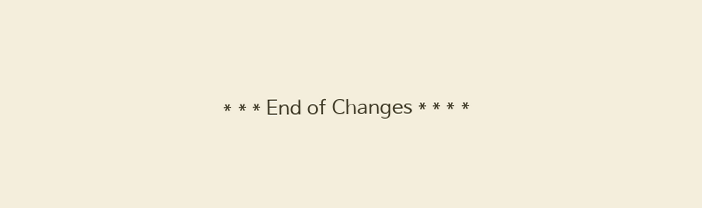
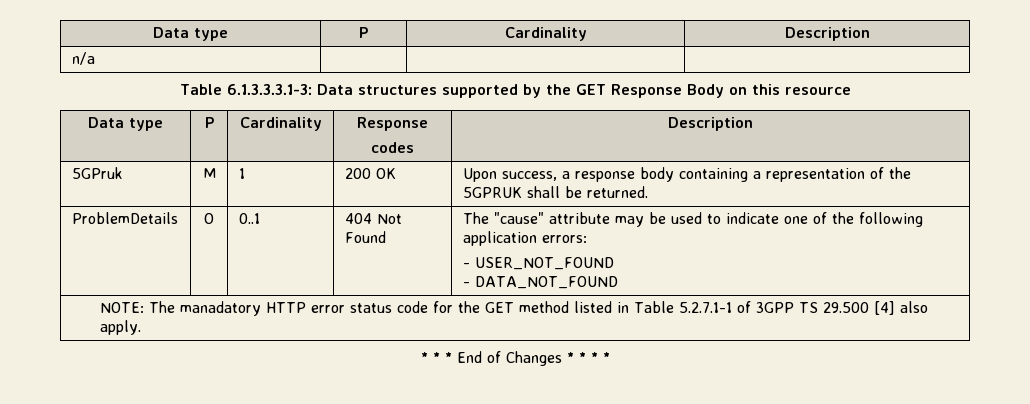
(222, 109) none -> [153,27,228,41] [359,27,368,38] [504,27,587,41] [784,27,870,41] [71,52,95,65] [179,84,851,98] [88,117,163,131] [204,117,214,128] [239,117,322,131] [357,117,428,131] [371,142,414,153] [668,117,753,131] [71,167,123,179] [202,168,216,179] [238,168,245,179] [344,168,396,179] [462,167,911,182] [462,186,648,198] [71,212,178,224] [204,213,214,224] [238,213,260,224] [344,213,402,224] [344,231,386,243] [462,212,923,227] [462,231,587,246] [462,257,614,270] [462,276,618,289] [100,301,929,316] [100,320,142,335] Data type | P | Cardinality | Description // n/a | | | // Table 6.1.3.3.3.1-3: Data structures supported by the GET Response Body on this resource // Data type | P | Cardinality | Response // codes | Description // 5GPruk | M | 1 | 200 OK | Upon success, a response body containing a representation of the 5GPRUK shall be returned. // ProblemDetails | O | 0..1 | 404 Not Found | The "cause" attribute may be used to indicate one of the following application errors: // - USER_NOT_FOUND // - DATA_NOT_FOUND // NOTE: The manadatory HTTP error status code for the GET method listed in Table 5.2.7.1-1 of 3GPP TS 29.500 [4] also apply. //

